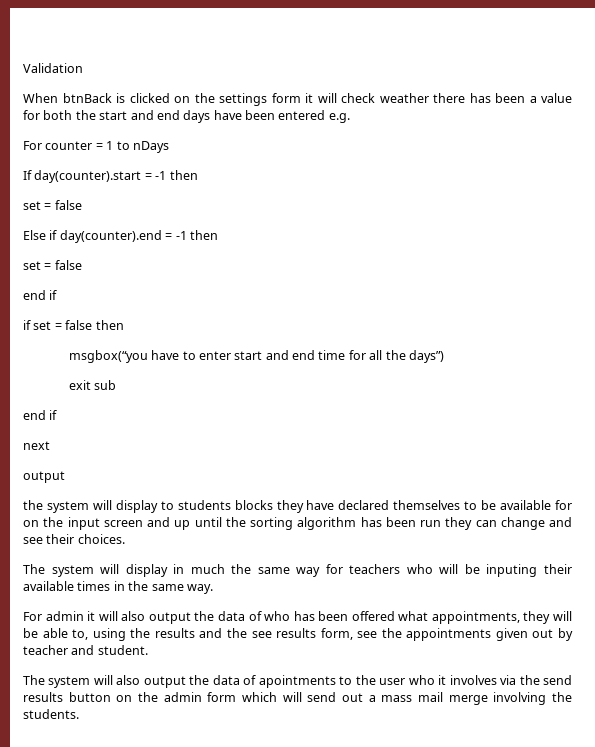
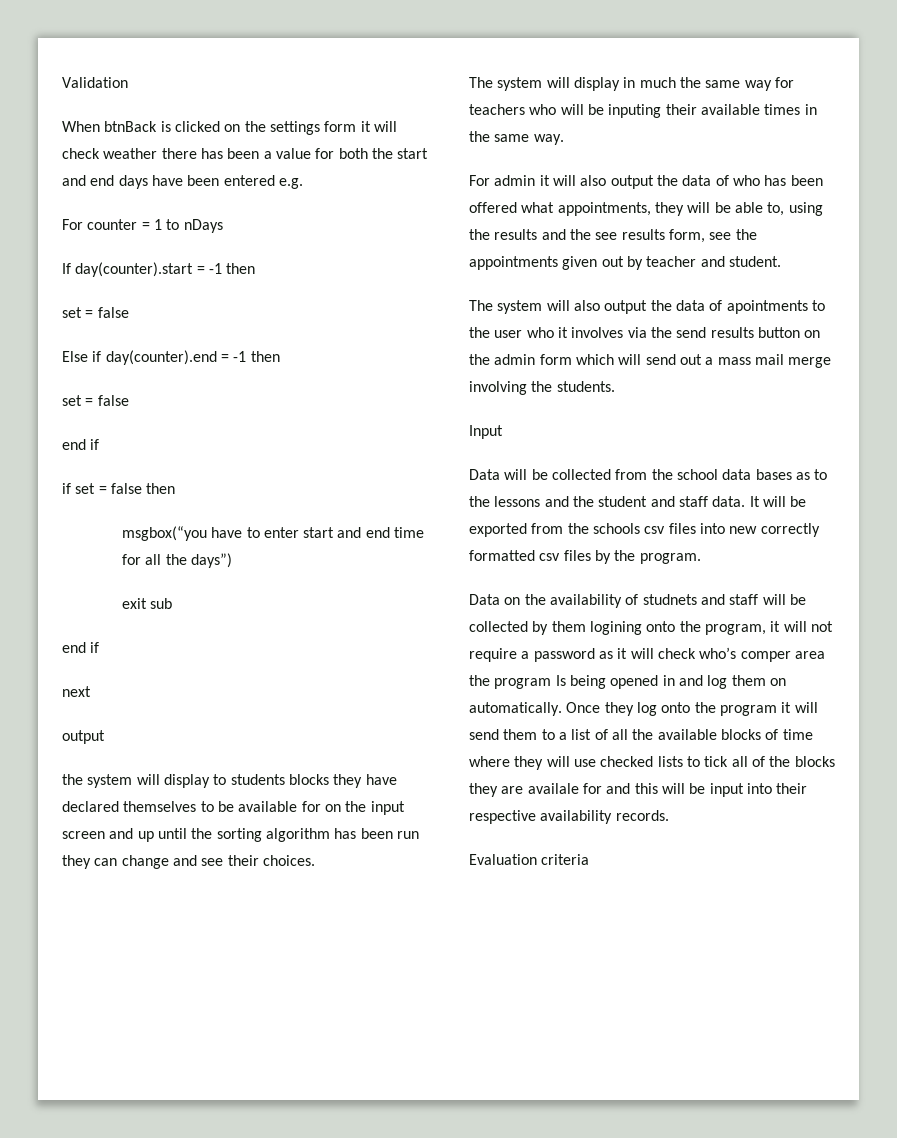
(79, 714) none -> [469,425,503,439] [469,469,828,480] [469,496,807,507] [469,523,820,537] [469,550,701,564] [469,594,806,608] [469,621,833,635] [469,647,825,662] [469,675,786,689] [469,702,818,716] [469,729,813,740] [469,756,835,770] [469,783,808,797] [469,810,669,824] [469,854,590,865] // Input // Data will be collected from the school data bases as to the lessons and the student and staff data. It will be exported from the schools csv files into new correctly formatted csv files by the program. // Data on the availability of studnets and staff will be collected by them logining onto the program, it will not require a password as it will check who’s comper area the program Is being opened in and log them on automatically. Once they log onto the program it will send them to a list of all the available blocks of time where they will use checked lists to tick all of the blocks they are availale for and this will be input into their respective availability records. // Evaluation criteria

